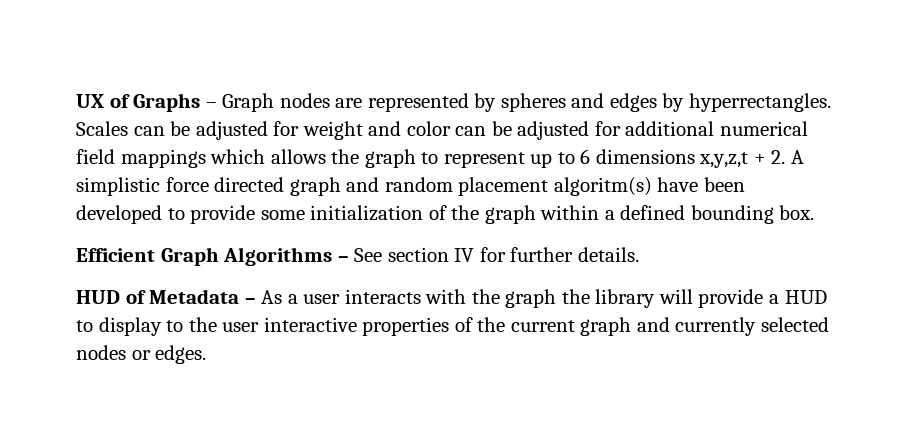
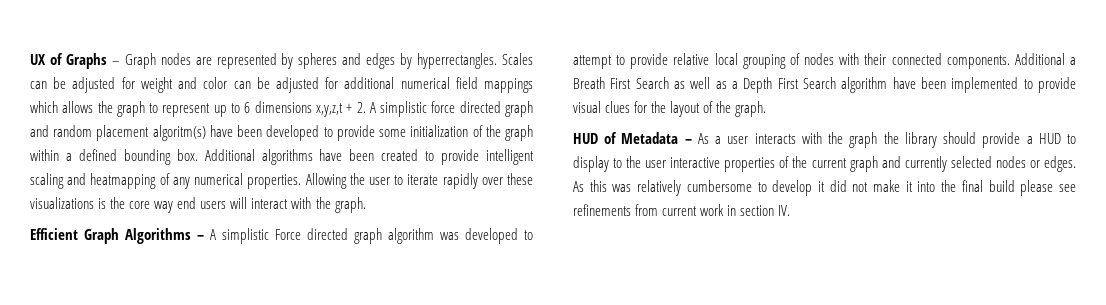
[76,247,639,266] // Efficient Graph Algorithms – See section IV for further details. -> [204,149,535,165] [30,173,534,189] [30,197,366,213] [30,228,533,244] [573,53,1076,69] [573,77,1076,93] [573,101,767,117] Additional algorithms have been created to provide intelligent scaling and heatmapping of any numerical properties. Allowing the user to iterate rapidly over these visualizations is the core way end users will interact with the graph. // Efficient Graph Algorithms – A simplistic Force directed graph algorithm was developed to attempt to provide relative local grouping of nodes with their connected components. Additional a Breath First Search as well as a Depth First Search algorithm have been implemented to provide visual clues for the layout of the graph.
[658,289,693,304] will -> [943,132,977,144] should
(207, 354) none -> [573,180,1076,196] [573,204,791,216] As this was relatively cumbersome to develop it did not make it into the final build please see refinements from current work in section IV.

